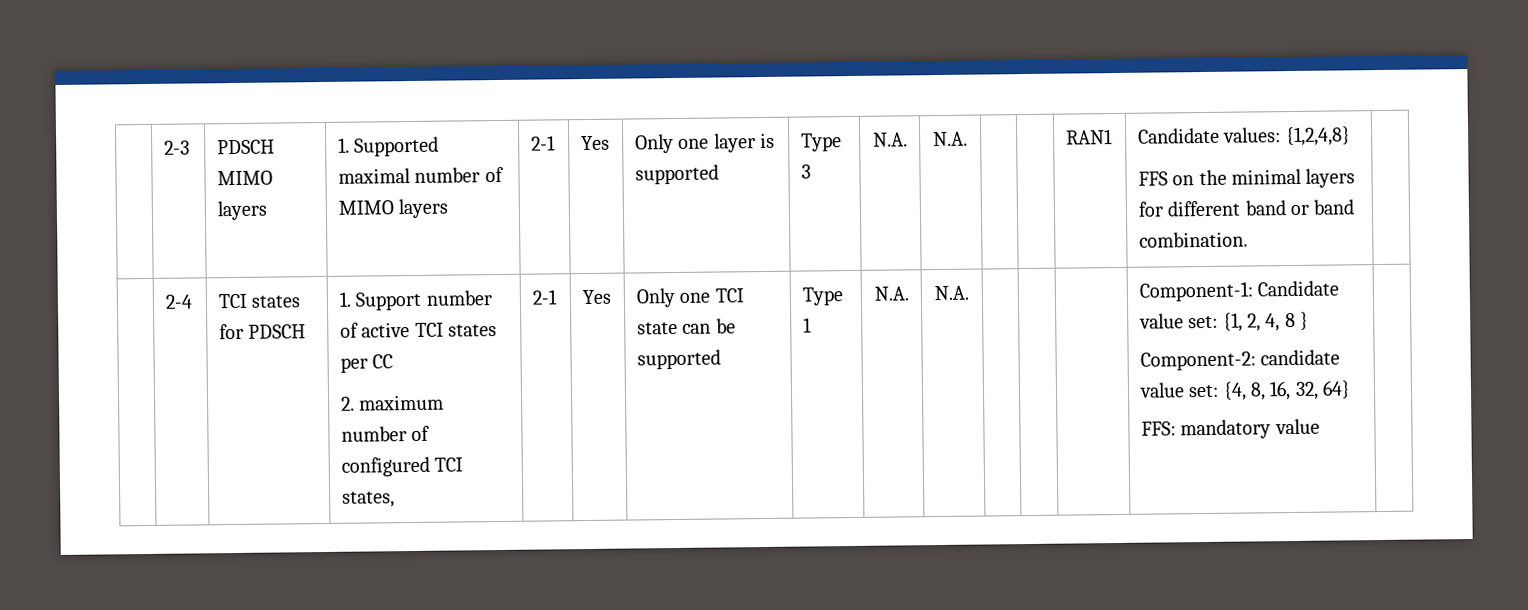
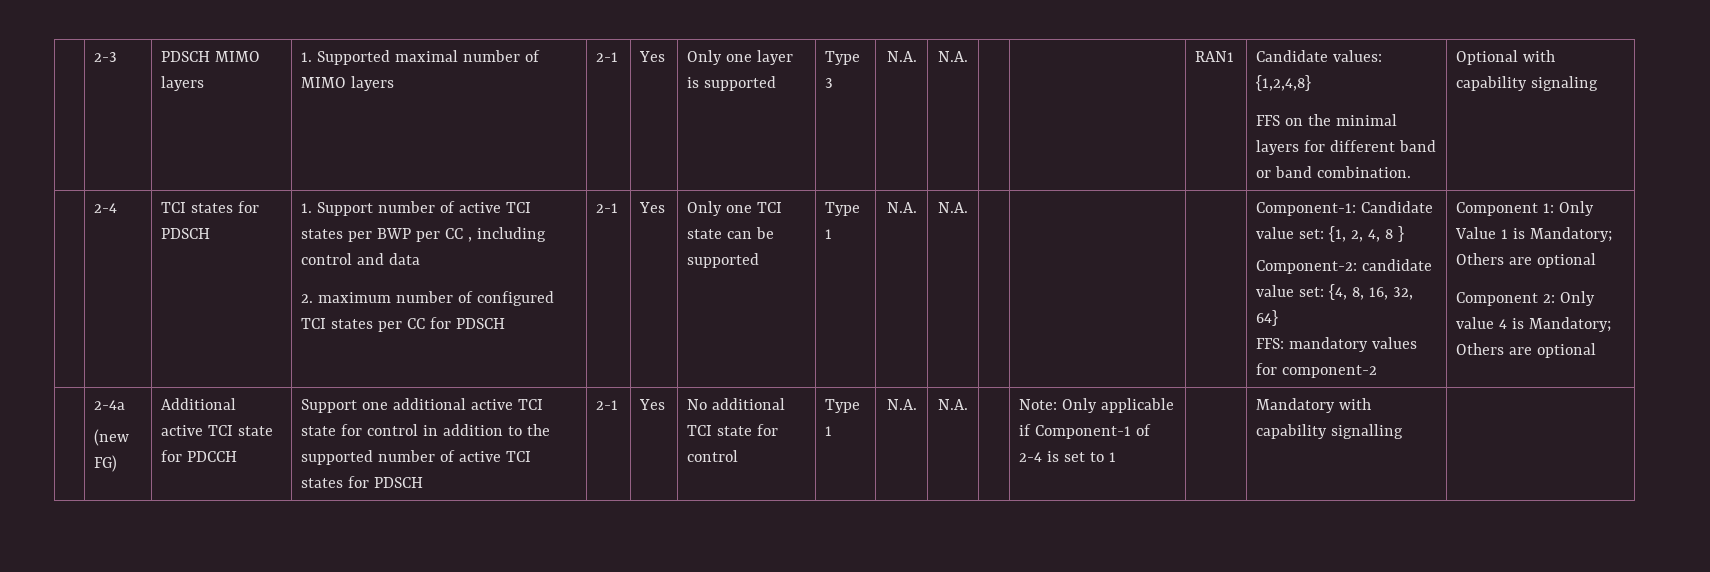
(1248, 239) none -> [1456,50,1556,65] [1456,76,1599,91] Optional with capability signaling
[372,354,394,369] CC -> [377,227,546,242] [301,253,421,265] BWP per CC , including control and data
[341,491,395,508] states, -> [331,317,505,332] states per CC for PDSCH
[1274,418,1320,435] value -> [1372,337,1418,349] [1256,363,1378,378] [1456,201,1595,216] [1455,227,1612,242] [1456,253,1597,268] [1456,291,1596,306] [1456,317,1611,332] [1456,343,1597,358] [94,400,126,410] [94,429,130,446] [94,455,118,472] [161,398,237,410] [161,425,274,436] [161,450,238,462] [301,398,543,413] [301,424,550,436] [301,450,531,465] [301,476,424,488] [596,400,619,410] [639,399,666,410] [687,398,786,410] [687,424,779,436] [687,450,739,462] [825,399,861,413] [825,426,833,436] [886,399,917,410] [938,399,968,410] [1019,398,1175,413] [1019,424,1152,439] [1019,451,1116,462] [1256,398,1372,413] [1256,424,1404,439] values for component-2 | Component 1: Only Value 1 is Mandatory; Others are optional // Component 2: Only value 4 is Mandatory; Others are optional // | 2-4a // (new FG) | Additional active TCI state for PDCCH | Support one additional active TCI state for control in addition to the supported number of active TCI states for PDSCH | 2-1 | Yes | No additional TCI state for control | Type 1 | N.A. | N.A. | | Note: Only applicable if Component-1 of 2-4 is set to 1 | | Mandatory with capability signalling

